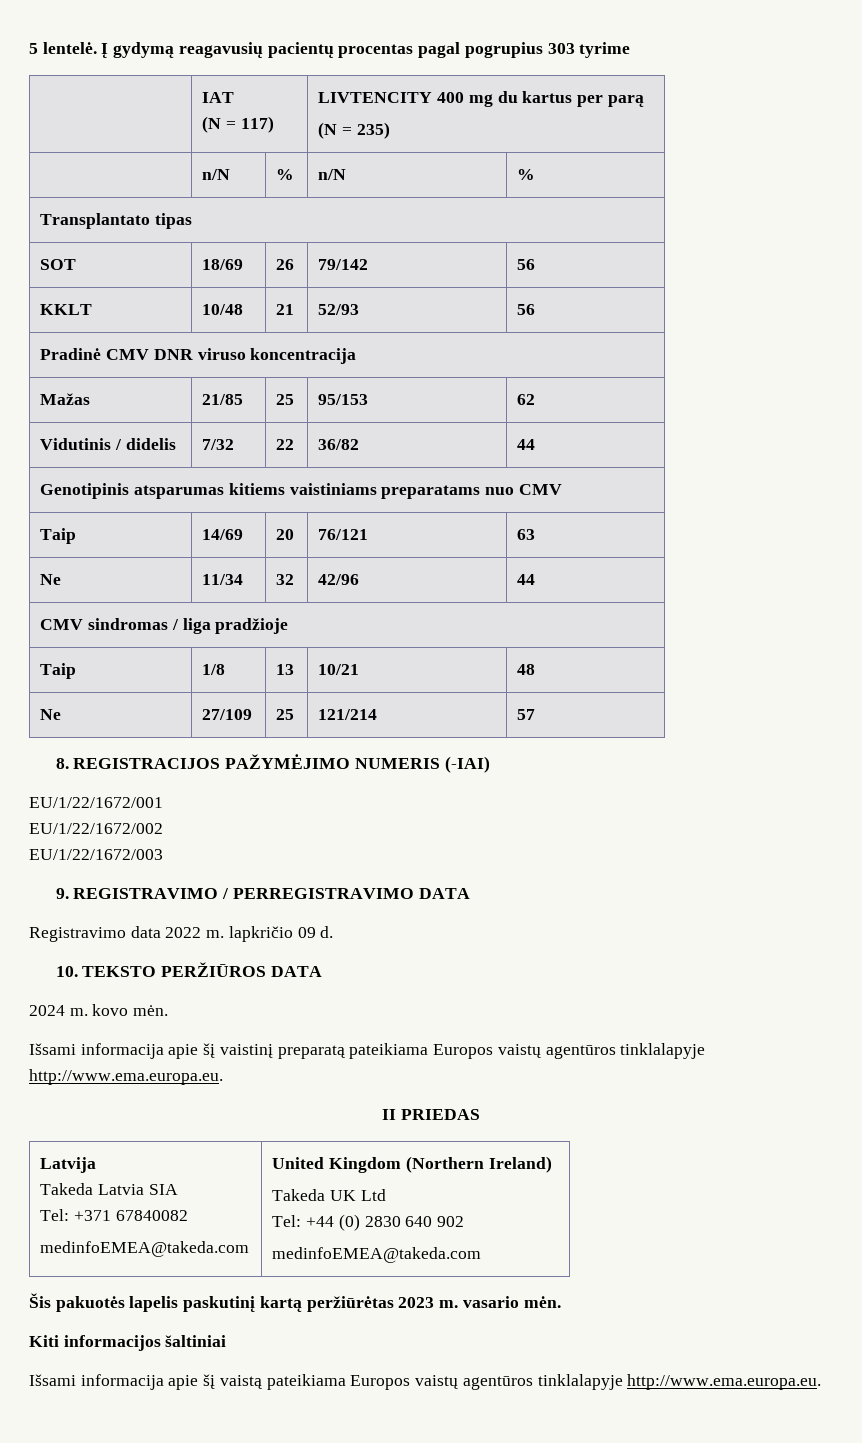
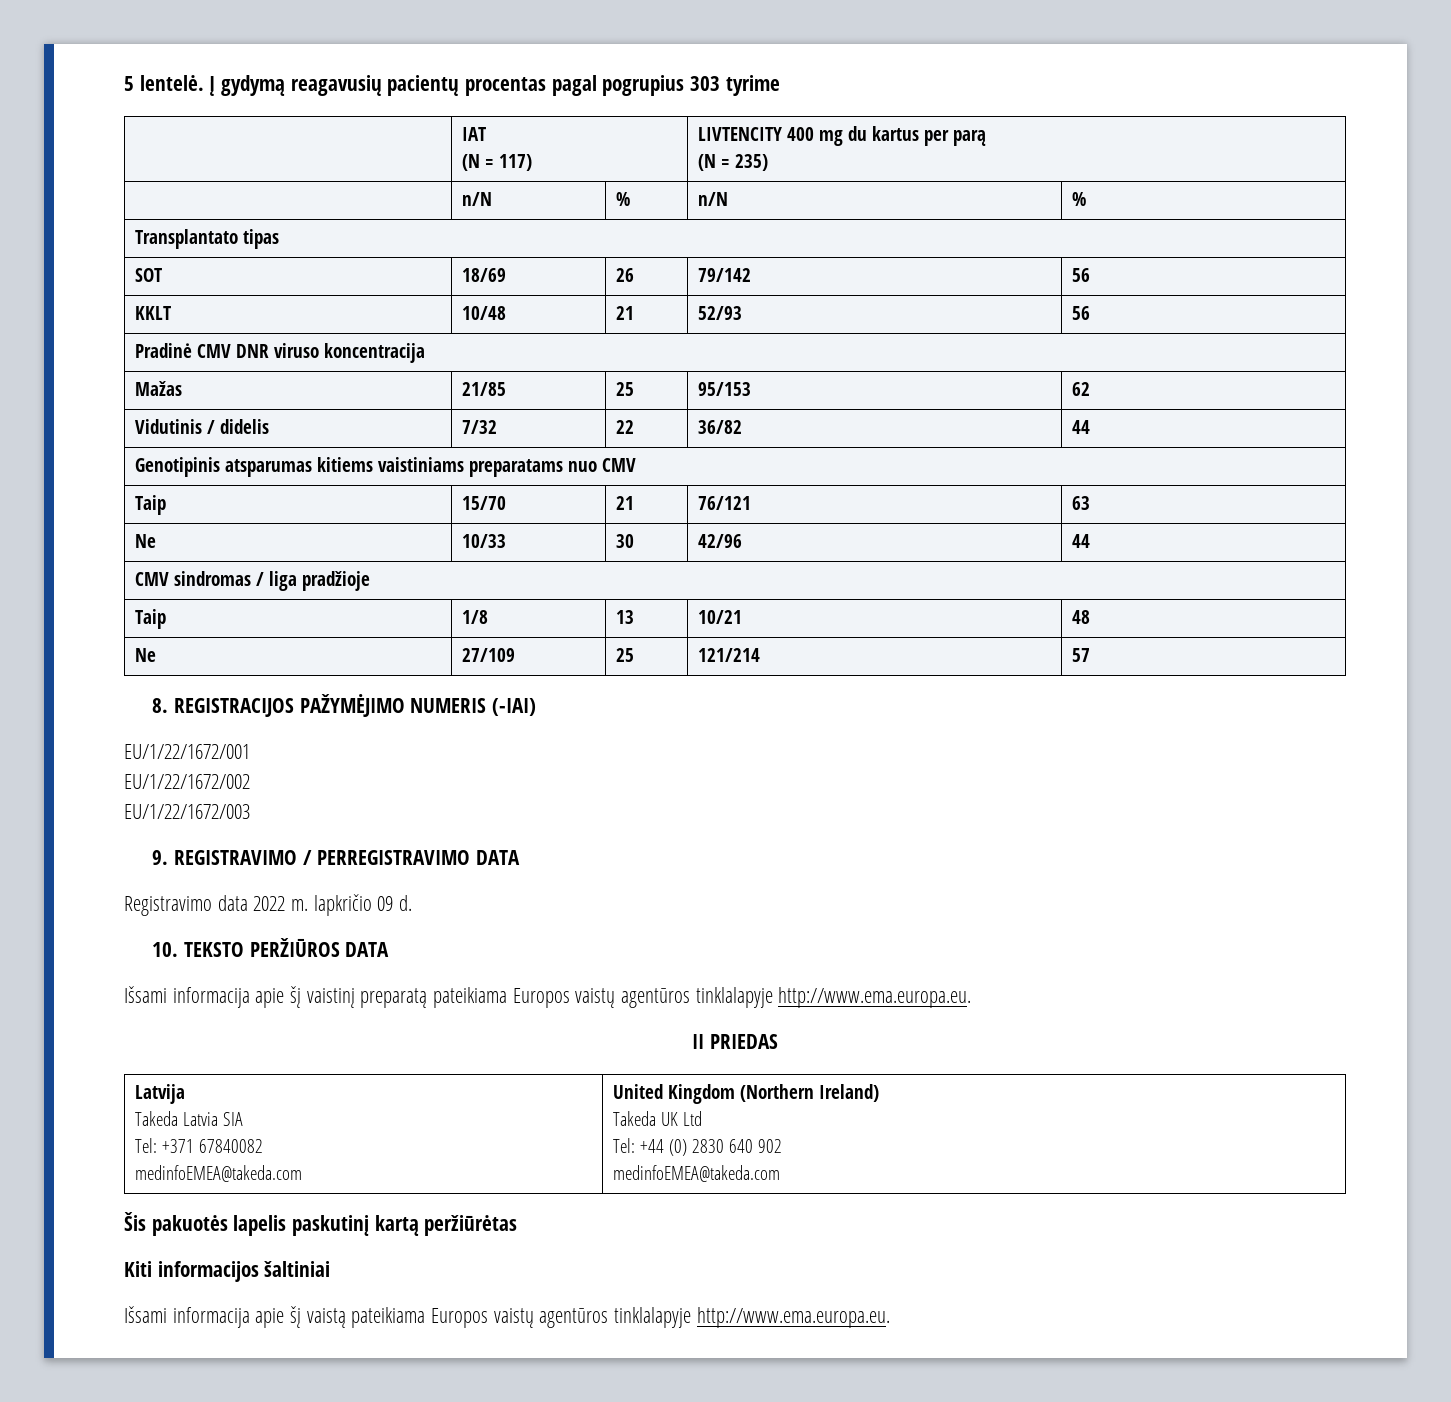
[202,529,244,540] [276,529,295,540] 14/69 | 20 -> [461,496,506,510] [615,496,634,510] 15/70 | 21
[202,574,244,585] [276,574,295,585] 11/34 | 32 -> [461,534,506,548] [615,534,634,548] 10/33 | 30
[29,1004,169,1016] // 2024 m. kovo mėn. -> (390, 949) none
[398,1296,561,1308] 2023 m. vasario mėn. -> (518, 1225) none

